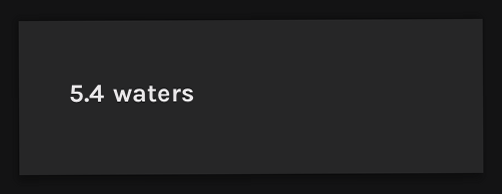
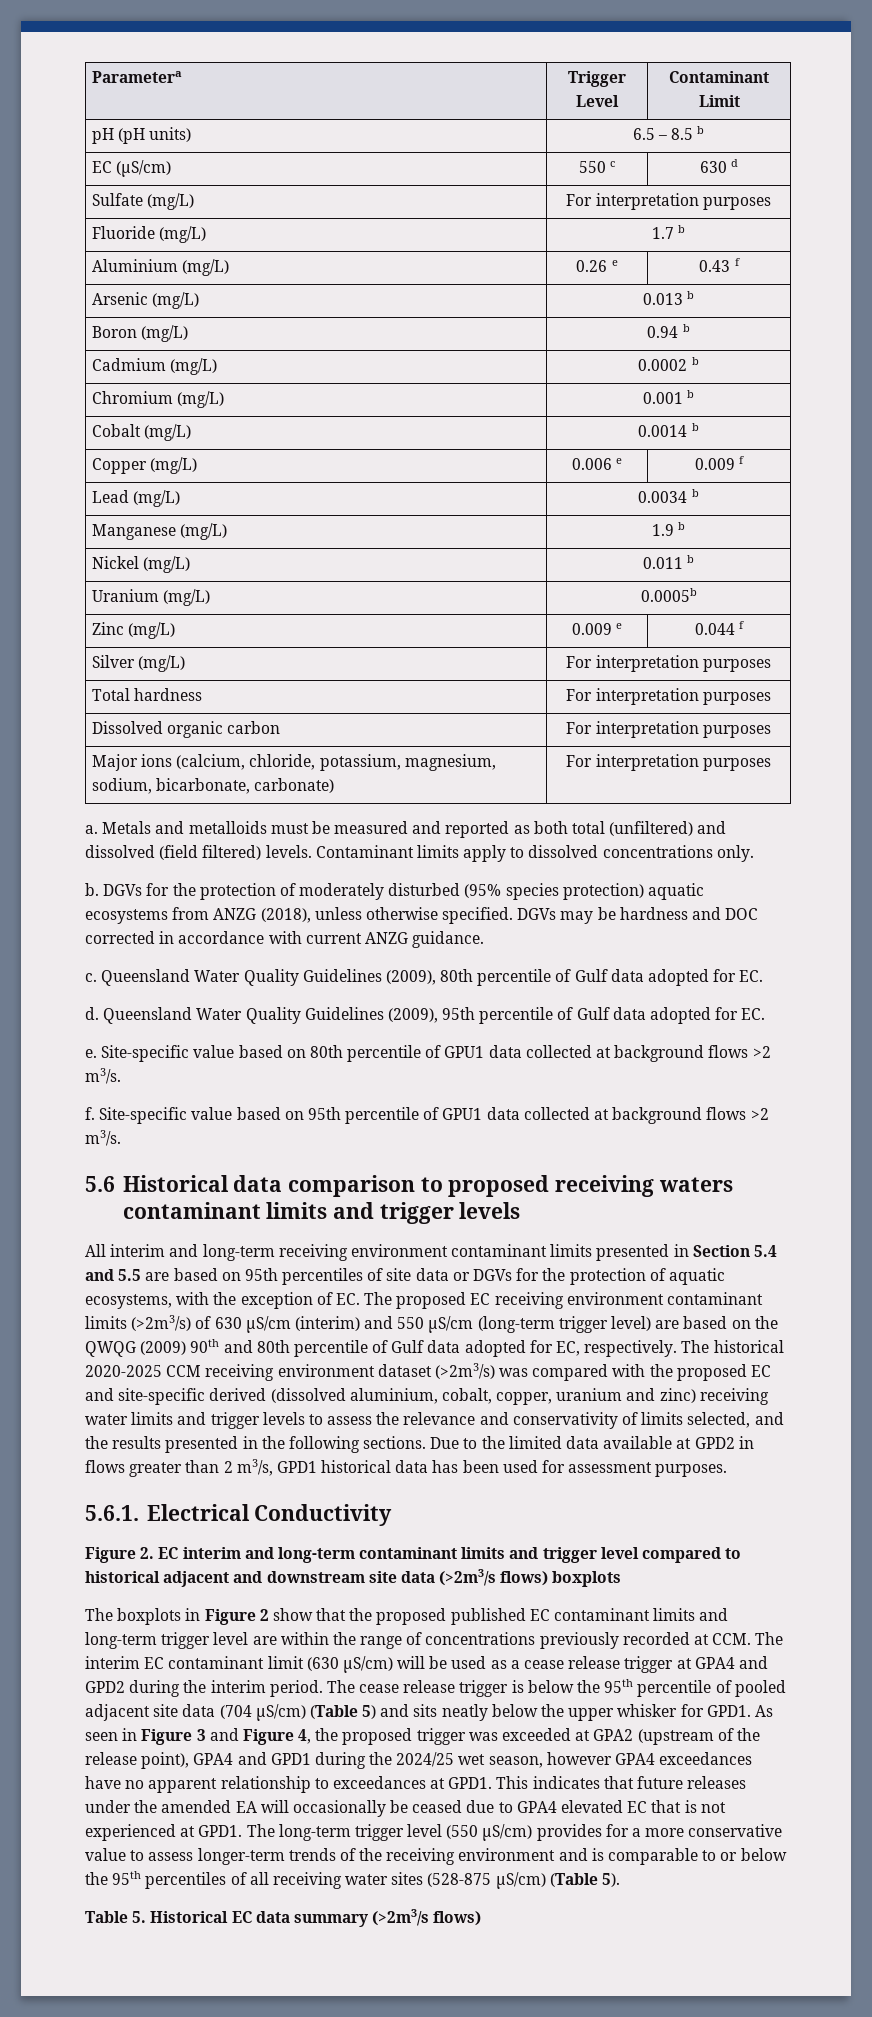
[68,84,195,103] 5.4 waters -> [91,71,182,83] [568,71,626,87] [576,95,619,107] [669,71,769,83] [698,95,740,107] [91,127,192,144] [632,126,705,140] [91,160,172,177] [578,161,616,173] [699,159,739,173] [91,193,195,210] [566,193,771,210] [91,226,207,243] [651,225,686,239] [91,259,230,276] [576,260,618,272] [699,258,740,272] [91,292,200,309] [642,291,695,305] [91,325,189,342] [647,324,690,338] [91,358,218,375] [638,357,699,371] [91,391,225,408] [642,390,695,404] [91,424,192,441] [638,423,699,437] [91,457,198,474] [571,458,623,470] [694,456,745,470] [91,490,181,507] [638,489,699,503] [91,523,228,540] [651,522,686,536] [91,556,191,573] [642,555,695,569] [91,589,211,606] [640,588,697,602] [91,622,176,639] [571,623,623,635] [694,621,745,635] [91,655,186,672] [566,655,771,672] [91,688,203,701] [566,688,771,705] [91,721,281,738] [566,721,771,738] [91,754,496,771] [91,778,335,794] [566,754,771,771] [85,821,727,838] [85,845,754,862] [85,883,705,900] [85,907,759,924] [85,931,485,948] [85,969,764,986] [85,1007,766,1024] [85,1045,771,1062] [85,1068,121,1084] [85,1107,769,1124] [85,1130,121,1146] [85,1175,733,1197] [122,1202,521,1224] [85,1244,778,1261] [85,1268,725,1285] [85,1292,764,1309] [85,1315,778,1333] [85,1339,784,1357] [85,1363,772,1381] [85,1388,769,1405] [85,1412,784,1429] [85,1436,754,1453] [85,1459,728,1477] [85,1504,393,1526] [85,1547,742,1563] [85,1569,622,1587] [85,1608,729,1625] [85,1632,784,1649] [85,1656,768,1673] [85,1679,786,1697] [85,1704,773,1721] [85,1728,760,1745] [85,1752,753,1769] [85,1776,747,1793] [85,1800,726,1817] [85,1824,783,1841] [85,1848,787,1865] [85,1871,621,1889] [85,1909,482,1927] Parametera | Trigger Level | Contaminant Limit // pH (pH units) | 6.5 – 8.5 b // EC (µS/cm) | 550 c | 630 d // Sulfate (mg/L) | For interpretation purposes // Fluoride (mg/L) | 1.7 b // Aluminium (mg/L) | 0.26 e | 0.43 f // Arsenic (mg/L) | 0.013 b // Boron (mg/L) | 0.94 b // Cadmium (mg/L) | 0.0002 b // Chromium (mg/L) | 0.001 b // Cobalt (mg/L) | 0.0014 b // Copper (mg/L) | 0.006 e | 0.009 f // Lead (mg/L) | 0.0034 b // Manganese (mg/L) | 1.9 b // Nickel (mg/L) | 0.011 b // Uranium (mg/L) | 0.0005b // Zinc (mg/L) | 0.009 e | 0.044 f // Silver (mg/L) | For interpretation purposes // Total hardness | For interpretation purposes // Dissolved organic carbon | For interpretation purposes // Major ions (calcium, chloride, potassium, magnesium, sodium, bicarbonate, carbonate) | For interpretation purposes // a. Metals and metalloids must be measured and reported as both total (unfiltered) and dissolved (field filtered) levels. Contaminant limits apply to dissolved concentrations only. // b. DGVs for the protection of moderately disturbed (95% species protection) aquatic ecosystems from ANZG (2018), unless otherwise specified. DGVs may be hardness and DOC corrected in accordance with current ANZG guidance. // c. Queensland Water Quality Guidelines (2009), 80th percentile of Gulf data adopted for EC. // d. Queensland Water Quality Guidelines (2009), 95th percentile of Gulf data adopted for EC. // e. Site-specific value based on 80th percentile of GPU1 data collected at background flows >2 m3/s. // f. Site-specific value based on 95th percentile of GPU1 data collected at background flows >2 m3/s. // 5.6 Historical data comparison to proposed receiving waters contaminant limits and trigger levels // All interim and long-term receiving environment contaminant limits presented in Section 5.4 and 5.5 are based on 95th percentiles of site data or DGVs for the protection of aquatic ecosystems, with the exception of EC. The proposed EC receiving environment contaminant limits (>2m3/s) of 630 µS/cm (interim) and 550 µS/cm (long-term trigger level) are based on the QWQG (2009) 90th and 80th percentile of Gulf data adopted for EC, respectively. The historical 2020-2025 CCM receiving environment dataset (>2m3/s) was compared with the proposed EC and site-specific derived (dissolved aluminium, cobalt, copper, uranium and zinc) receiving water limits and trigger levels to assess the relevance and conservativity of limits selected, and the results presented in the following sections. Due to the limited data available at GPD2 in flows greater than 2 m3/s, GPD1 historical data has been used for assessment purposes. // 5.6.1. Electrical Conductivity // Figure 2. EC interim and long-term contaminant limits and trigger level compared to historical adjacent and downstream site data (>2m3/s flows) boxplots // The boxplots in Figure 2 show that the proposed published EC contaminant limits and long-term trigger level are within the range of concentrations previously recorded at CCM. The interim EC contaminant limit (630 µS/cm) will be used as a cease release trigger at GPA4 and GPD2 during the interim period. The cease release trigger is below the 95th percentile of pooled adjacent site data (704 µS/cm) (Table 5) and sits neatly below the upper whisker for GPD1. As seen in Figure 3 and Figure 4, the proposed trigger was exceeded at GPA2 (upstream of the release point), GPA4 and GPD1 during the 2024/25 wet season, however GPA4 exceedances have no apparent relationship to exceedances at GPD1. This indicates that future releases under the amended EA will occasionally be ceased due to GPA4 elevated EC that is not experienced at GPD1. The long-term trigger level (550 µS/cm) provides for a more conservative value to assess longer-term trends of the receiving environment and is comparable to or below the 95th percentiles of all receiving water sites (528-875 µS/cm) (Table 5). // Table 5. Historical EC data summary (>2m3/s flows)

